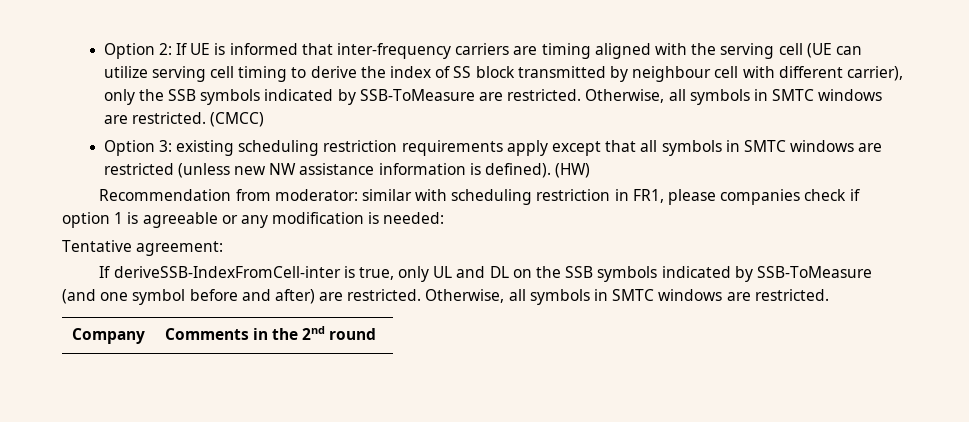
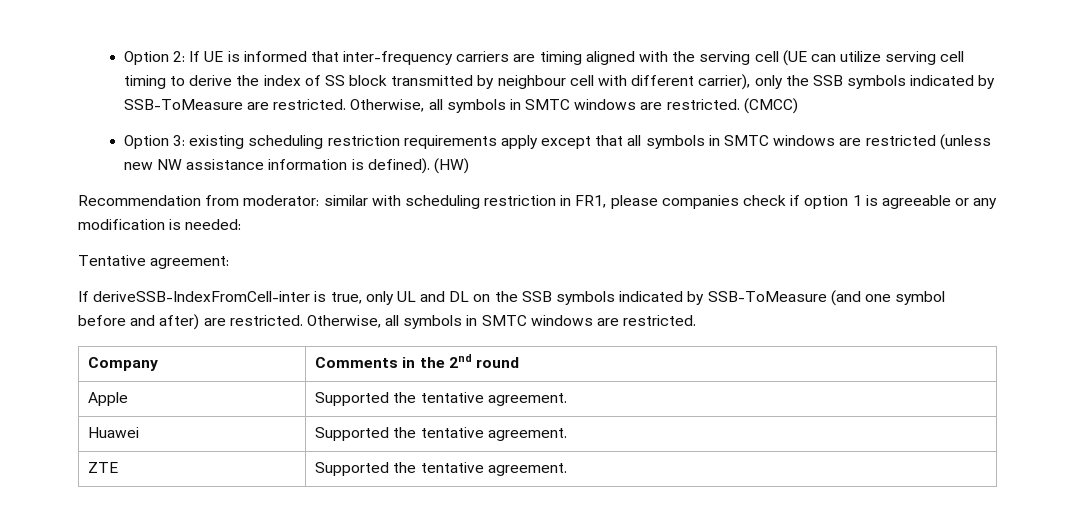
(377, 334) none -> [88,392,129,406] [315,392,567,406] [88,427,140,438] [315,427,567,441] [88,462,119,473] [315,462,567,476] // Apple | Supported the tentative agreement. // Huawei | Supported the tentative agreement. // ZTE | Supported the tentative agreement.

